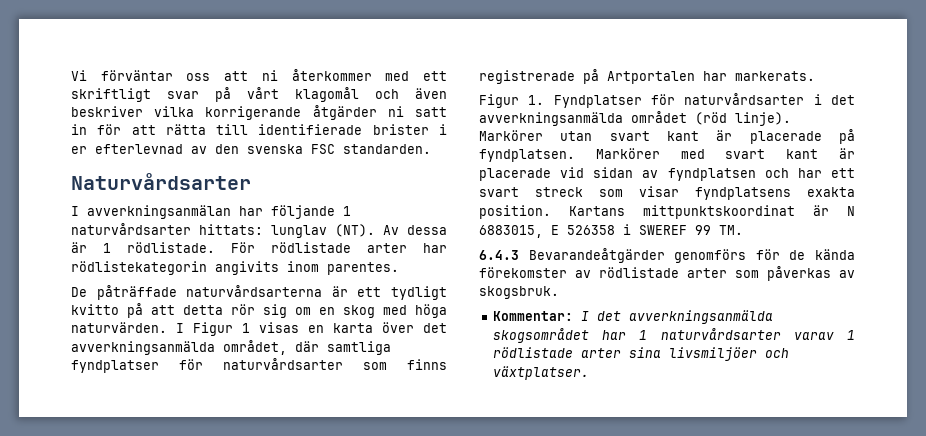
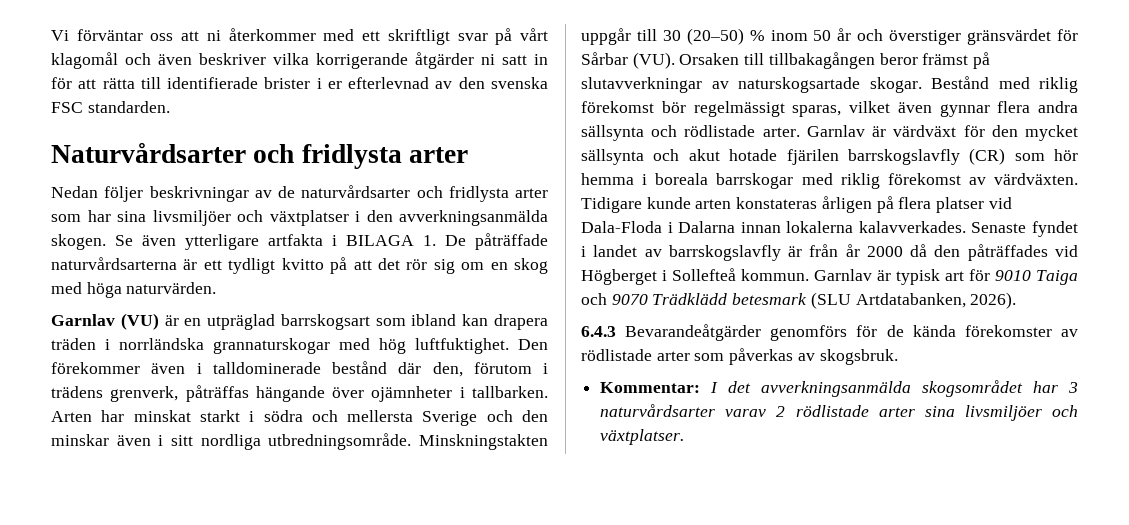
[71,205,351,219] [71,223,447,238] [71,242,447,253] [71,261,399,275] // I avverkningsanmälan har följande 1 naturvårdsarter hittats: lunglav (NT). Av dessa är 1 rödlistade. För rödlistade arter har rödlistekategorin angivits inom parentes. // -> [253,144,469,169] [51,185,548,202] [51,210,548,226] [51,234,436,250] och fridlysta arter // Nedan följer beskrivningar av de naturvårdsarter och fridlysta arter som har sina livsmiljöer och växtplatser i den avverkningsanmälda skogen. Se även ytterligare artfakta i BILAGA 1.
[183,305,223,315] detta -> [377,258,400,270] det
[176,322,447,336] [71,340,391,355] [71,358,447,373] [479,69,815,84] [479,93,855,108] [479,111,791,126] [479,129,855,144] [479,148,855,162] [479,167,855,181] [479,186,855,200] [479,205,855,219] [479,224,743,238] I Figur 1 visas en karta över det avverkningsanmälda området, där samtliga fyndplatser för naturvårdsarter som finns registrerade på Artportalen har markerats. // Figur 1. Fyndplatser för naturvårdsarter i det avverkningsanmälda området (röd linje). Markörer utan svart kant är placerade på fyndplatsen. Markörer med svart kant är placerade vid sidan av fyndplatsen och har ett svart streck som visar fyndplatsens exakta position. Kartans mittpunktskoordinat är N 6883015, E 526358 i SWEREF 99 TM. -> [51,313,548,330] [51,338,548,354] [51,361,548,377] [51,385,548,402] [51,410,548,426] [51,433,548,450] [581,28,1078,45] [581,52,991,69] [581,76,1078,93] [581,101,1078,117] [581,125,1078,141] [581,148,1078,165] [581,173,1078,189] [581,196,1012,213] [581,221,1078,237] [581,244,1078,261] [581,268,1078,285] [581,292,1017,309] // Garnlav (VU) är en utpräglad barrskogsart som ibland kan drapera träden i norrländska grannaturskogar med hög luftfuktighet. Den förekommer även i talldominerade bestånd där den, förutom i trädens grenverk, påträffas hängande över ojämnheter i tallbarken. Arten har minskat starkt i södra och mellersta Sverige och den minskar även i sitt nordliga utbredningsområde. Minskningstakten uppgår till 30 (20–50) % inom 50 år och överstiger gränsvärdet för Sårbar (VU). Orsaken till tillbakagången beror främst på slutavverkningar av naturskogsartade skogar. Bestånd med riklig förekomst bör regelmässigt sparas, vilket även gynnar flera andra sällsynta och rödlistade arter. Garnlav är värdväxt för den mycket sällsynta och akut hotade fjärilen barrskogslavfly (CR) som hör hemma i boreala barrskogar med riklig förekomst av värdväxten. Tidigare kunde arten konstateras årligen på flera platser vid Dala-Floda i Dalarna innan lokalerna kalavverkades. Senaste fyndet i landet av barrskogslavfly är från år 2000 då den påträffades vid Högberget i Sollefteå kommun. Garnlav är typisk art för 9010 Taiga och 9070 Trädklädd betesmark (SLU Artdatabanken, 2026).
[639,330,648,340] 1 -> [1068,382,1078,393] 3
[847,330,855,340] 1 -> [776,406,786,417] 2

